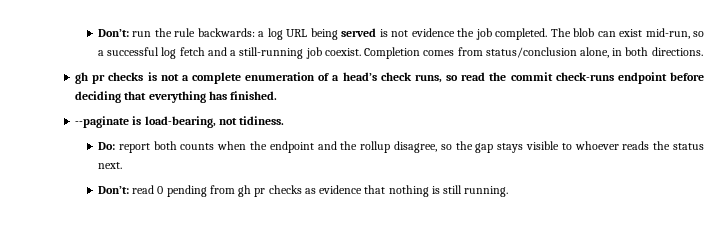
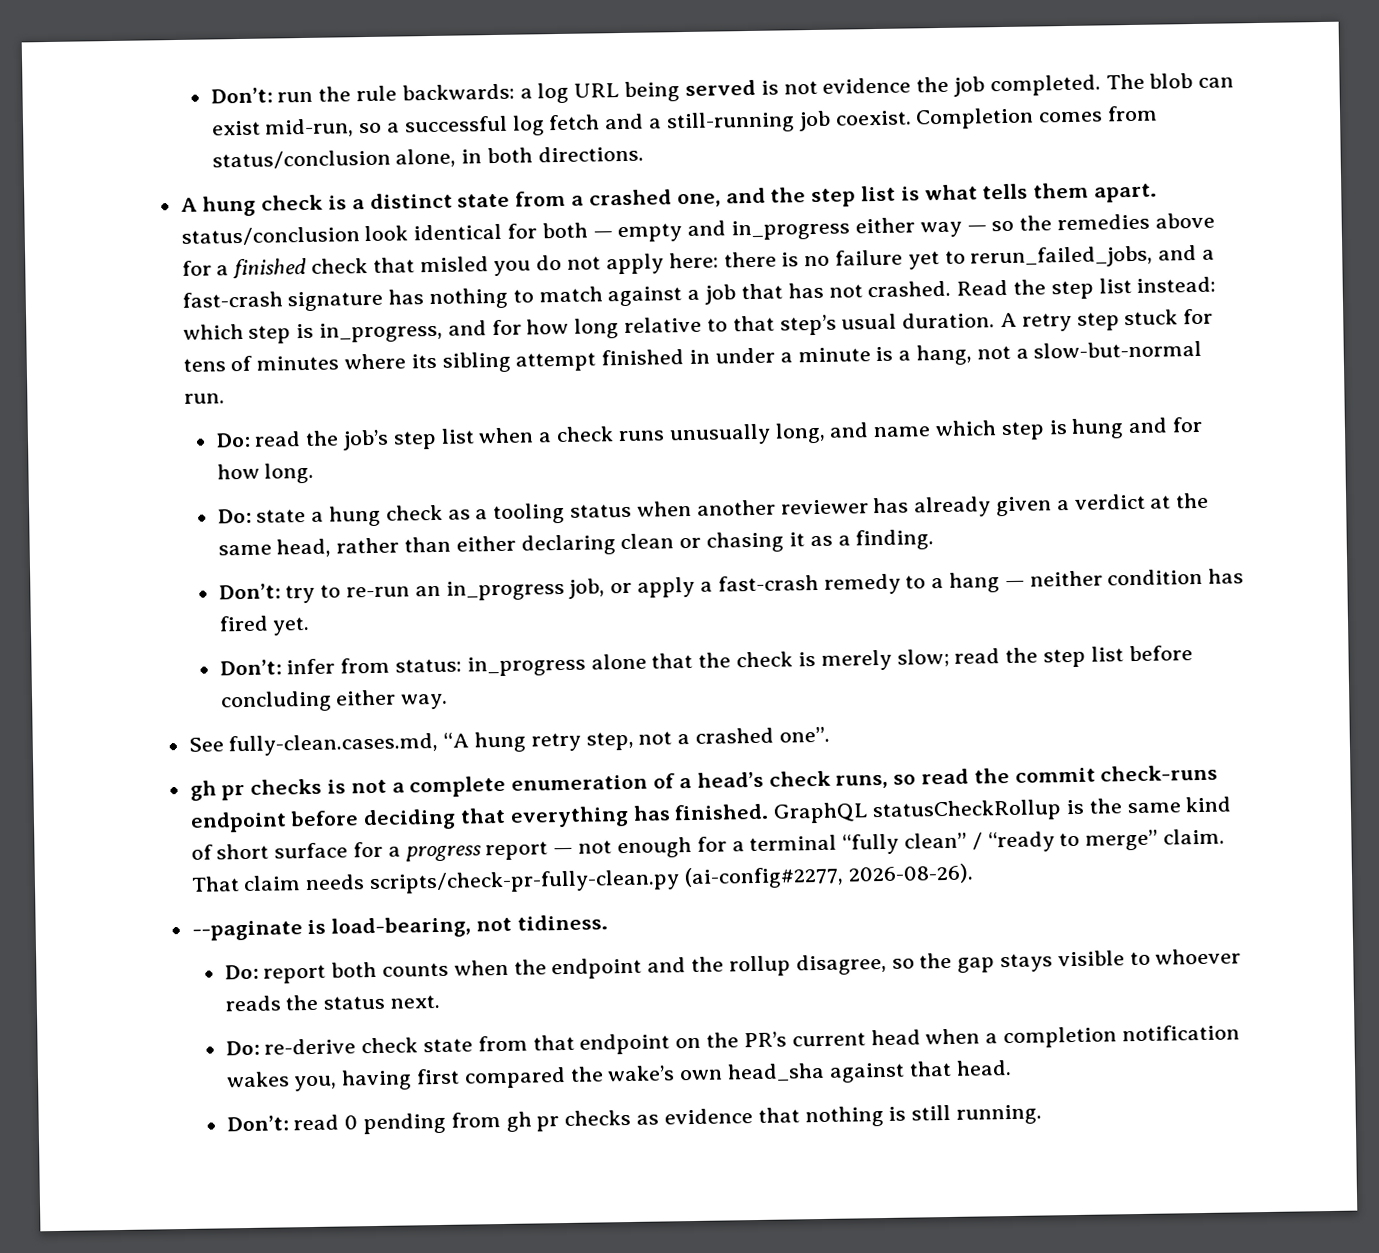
(703, 51) none -> [180,182,1157,217] [180,212,1215,246] [181,244,1215,280] [181,276,1217,312] [182,308,1214,344] [182,340,1203,373] [183,393,225,404] [215,416,1203,451] [216,462,315,484] [217,492,1210,527] [217,529,935,558] [218,568,1245,604] [218,615,311,636] [219,645,1193,677] [219,689,449,713] [188,726,830,757] // A hung check is a distinct state from a crashed one, and the step list is what tells them apart. status/conclusion look identical for both — empty and in_progress either way — so the remedies above for a finished check that misled you do not apply here: there is no failure yet to rerun_failed_jobs, and a fast-crash signature has nothing to match against a job that has not crashed. Read the step list instead: which step is in_progress, and for how long relative to that step’s usual duration. A retry step stuck for tens of minutes where its sibling attempt finished in under a minute is a hang, not a slow-but-normal run. // Do: read the job’s step list when a check runs unusually long, and name which step is hung and for how long. // Do: state a hung check as a tooling status when another reviewer has already given a verdict at the same head, rather than either declaring clean or chasing it as a finding. // Don’t: try to re-run an in_progress job, or apply a fast-crash remedy to a hang — neither condition has fired yet. // Don’t: infer from status: in_progress alone that the check is merely slow; read the step list before concluding either way. // See fully-clean.cases.md, “A hung retry step, not a crashed one”.
(278, 95) none -> [773,796,1232,824] [190,828,1225,862] [190,863,974,895] GraphQL statusCheckRollup is the same kind of short surface for a progress report — not enough for a terminal “fully clean” / “ready to merge” claim. That claim needs scripts/check-pr-fully-clean.py (ai-config#2277, 2026-08-26).
(122, 165) none -> [225,1024,1240,1056] [225,1060,1012,1092] // Do: re-derive check state from that endpoint on the PR’s current head when a completion notification wakes you, having first compared the wake’s own head_sha against that head.

